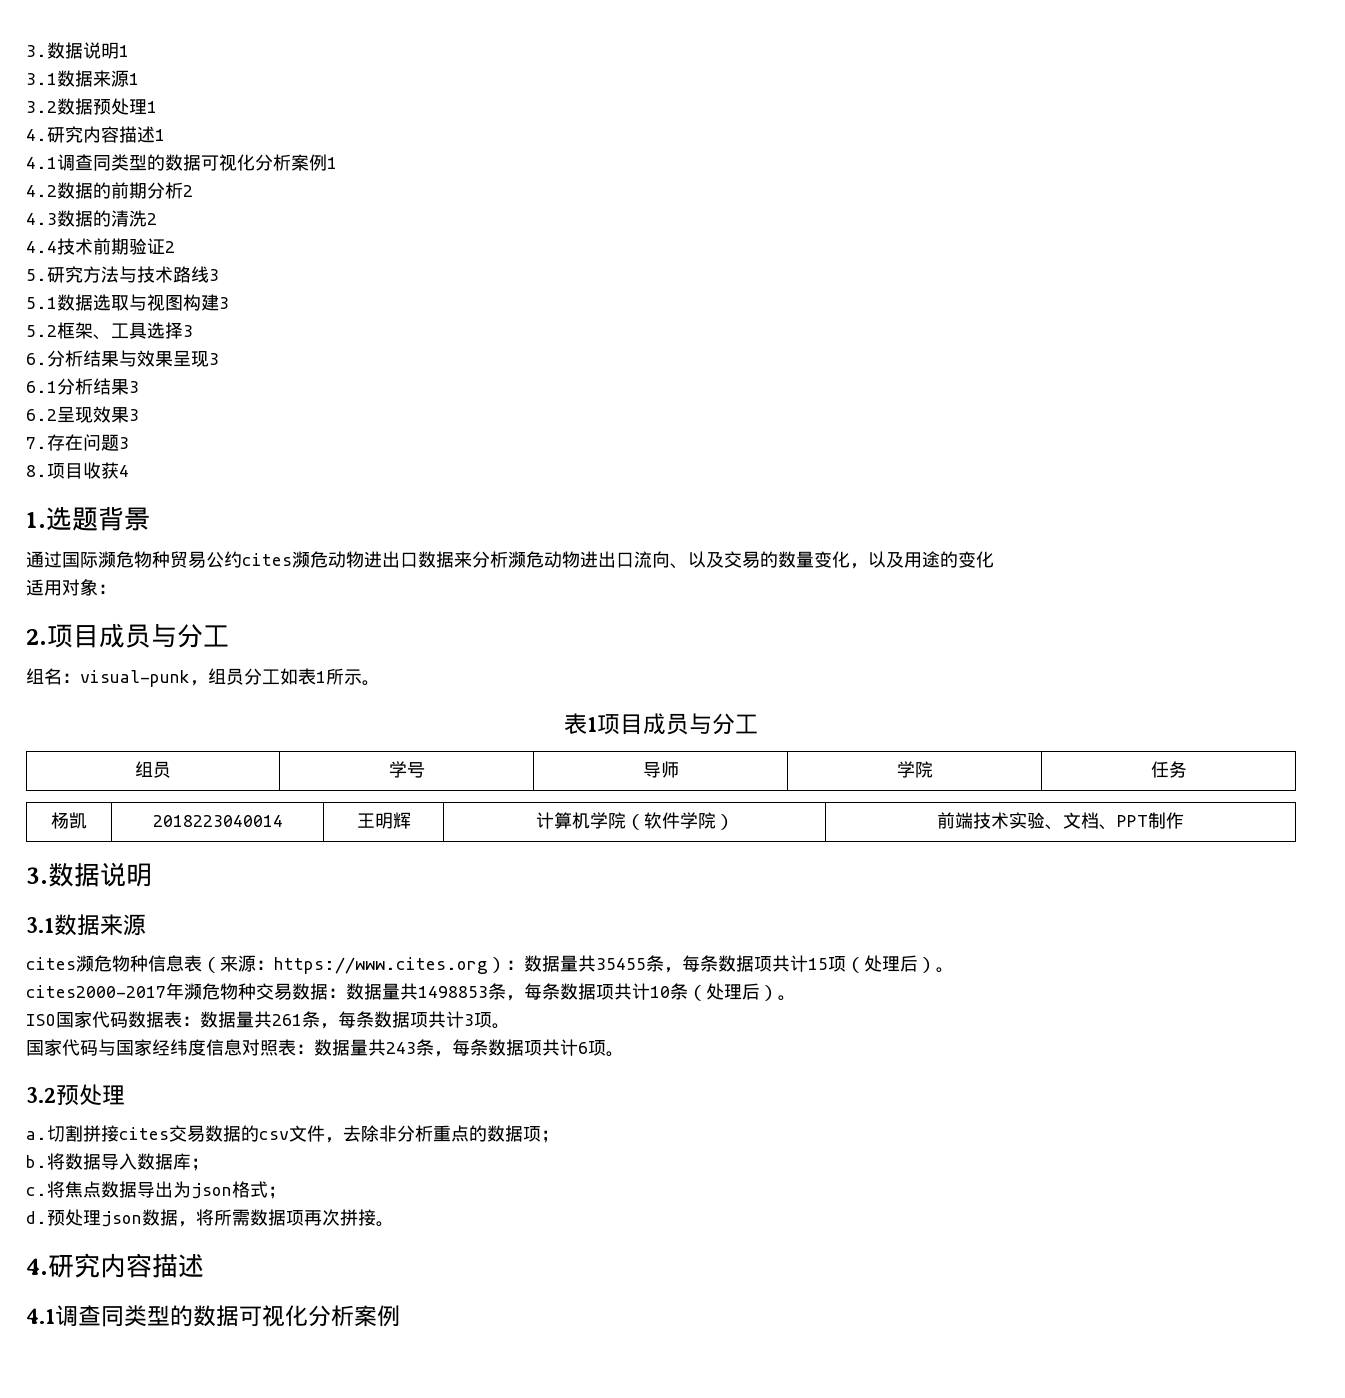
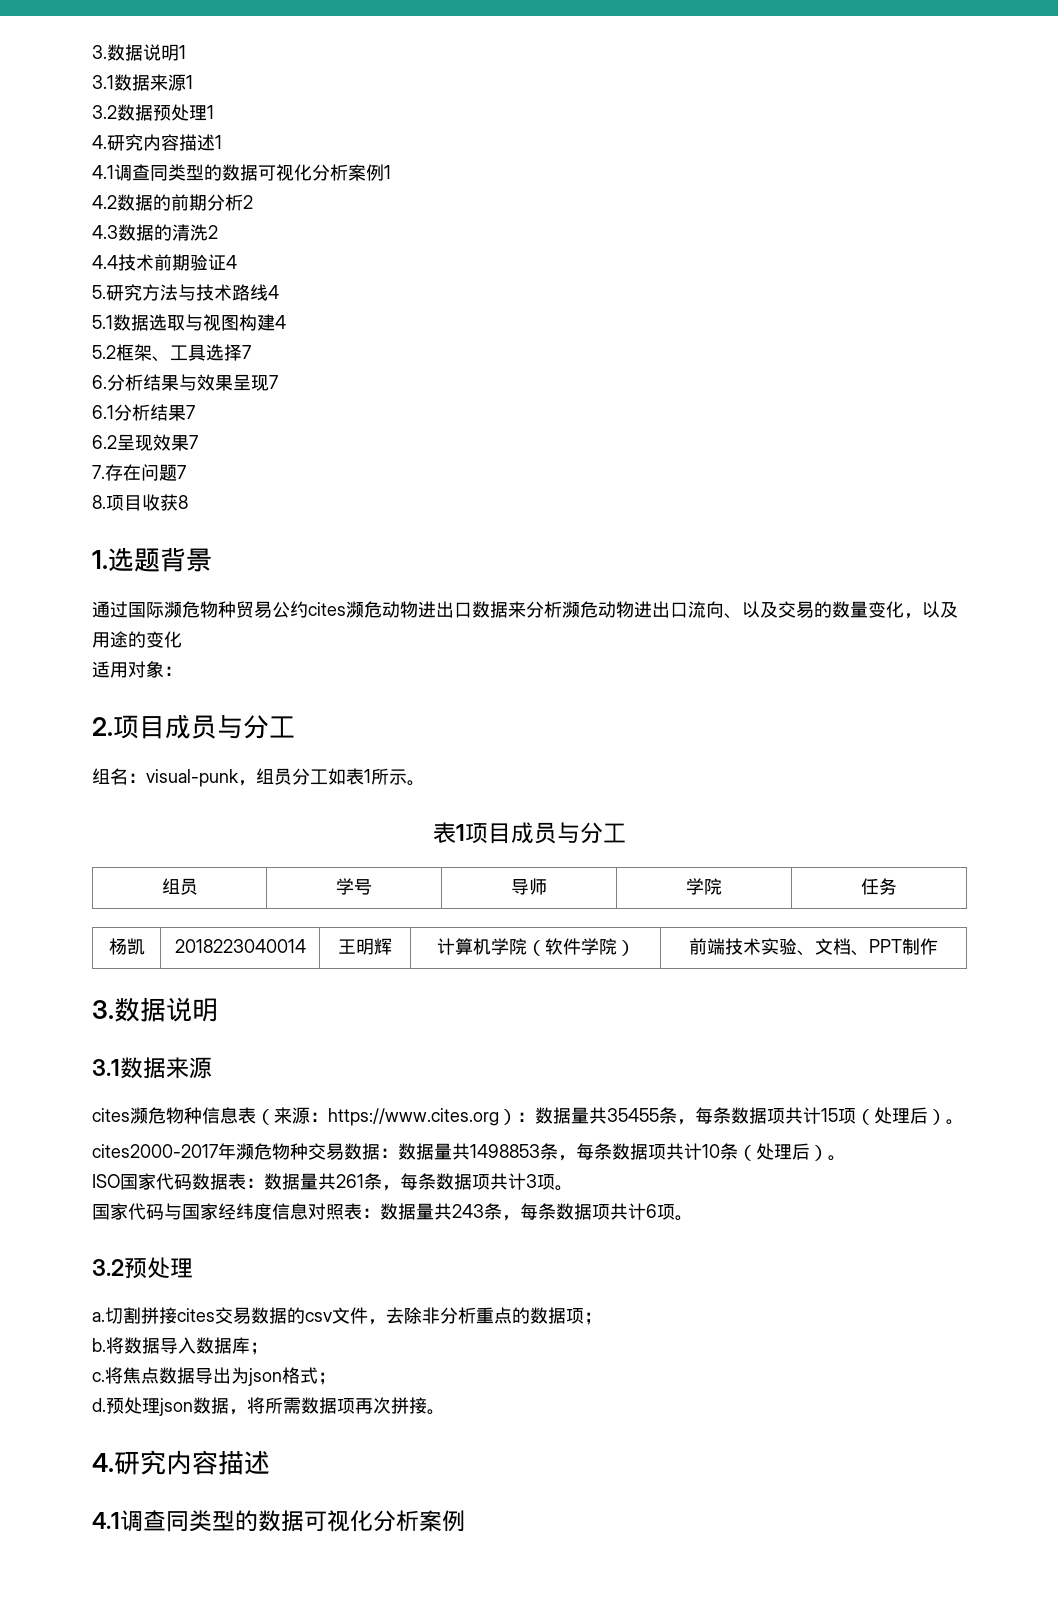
[165,241,175,253] 2 -> [226,255,237,269] 4
[209,269,219,281] 3 -> [268,285,279,299] 4
[219,297,229,309] 3 -> [275,315,286,329] 4
[183,325,193,337] 3 -> [242,345,251,359] 7
[209,353,219,365] 3 -> [269,375,278,389] 7
[129,381,139,393] 3 -> [186,405,195,419] 7
[129,409,139,421] 3 -> [189,435,198,449] 7
[119,437,129,449] 3 -> [177,465,186,479] 7
[119,465,129,477] 4 -> [178,495,188,509] 8

